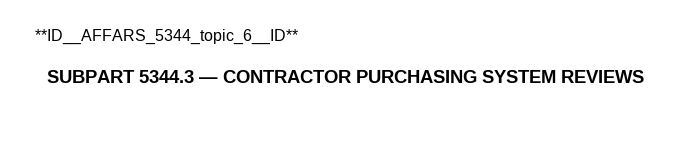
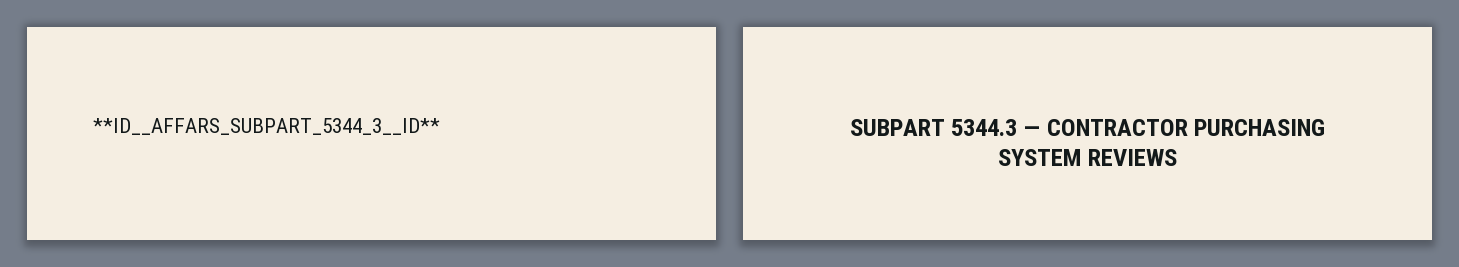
[35,29,298,45] **ID__AFFARS_5344_topic_6__ID** -> [93,118,440,135] **ID__AFFARS_SUBPART_5344_3__ID**

